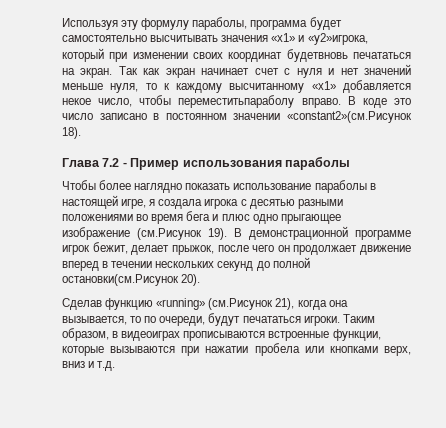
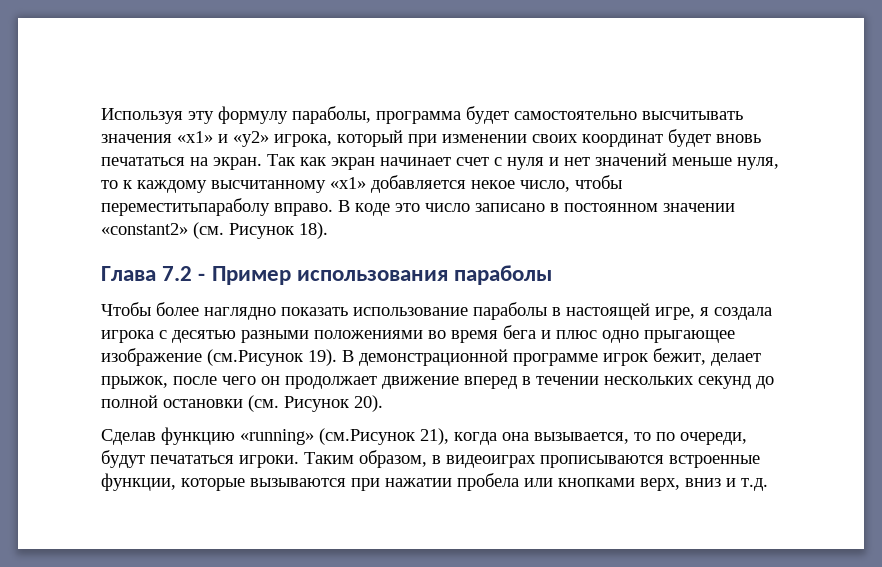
[307,33,368,45] «y2»игрока, -> [233,131,332,147] «y2» игрока,
[286,49,348,62] будетвновь -> [668,129,761,147] будет вновь
[287,111,412,123] «constant2»(см.Рисунок -> [101,222,294,239] «constant2» (см. Рисунок
[62,274,179,286] остановки(см.Рисунок -> [163,395,349,412] остановки (см. Рисунок

